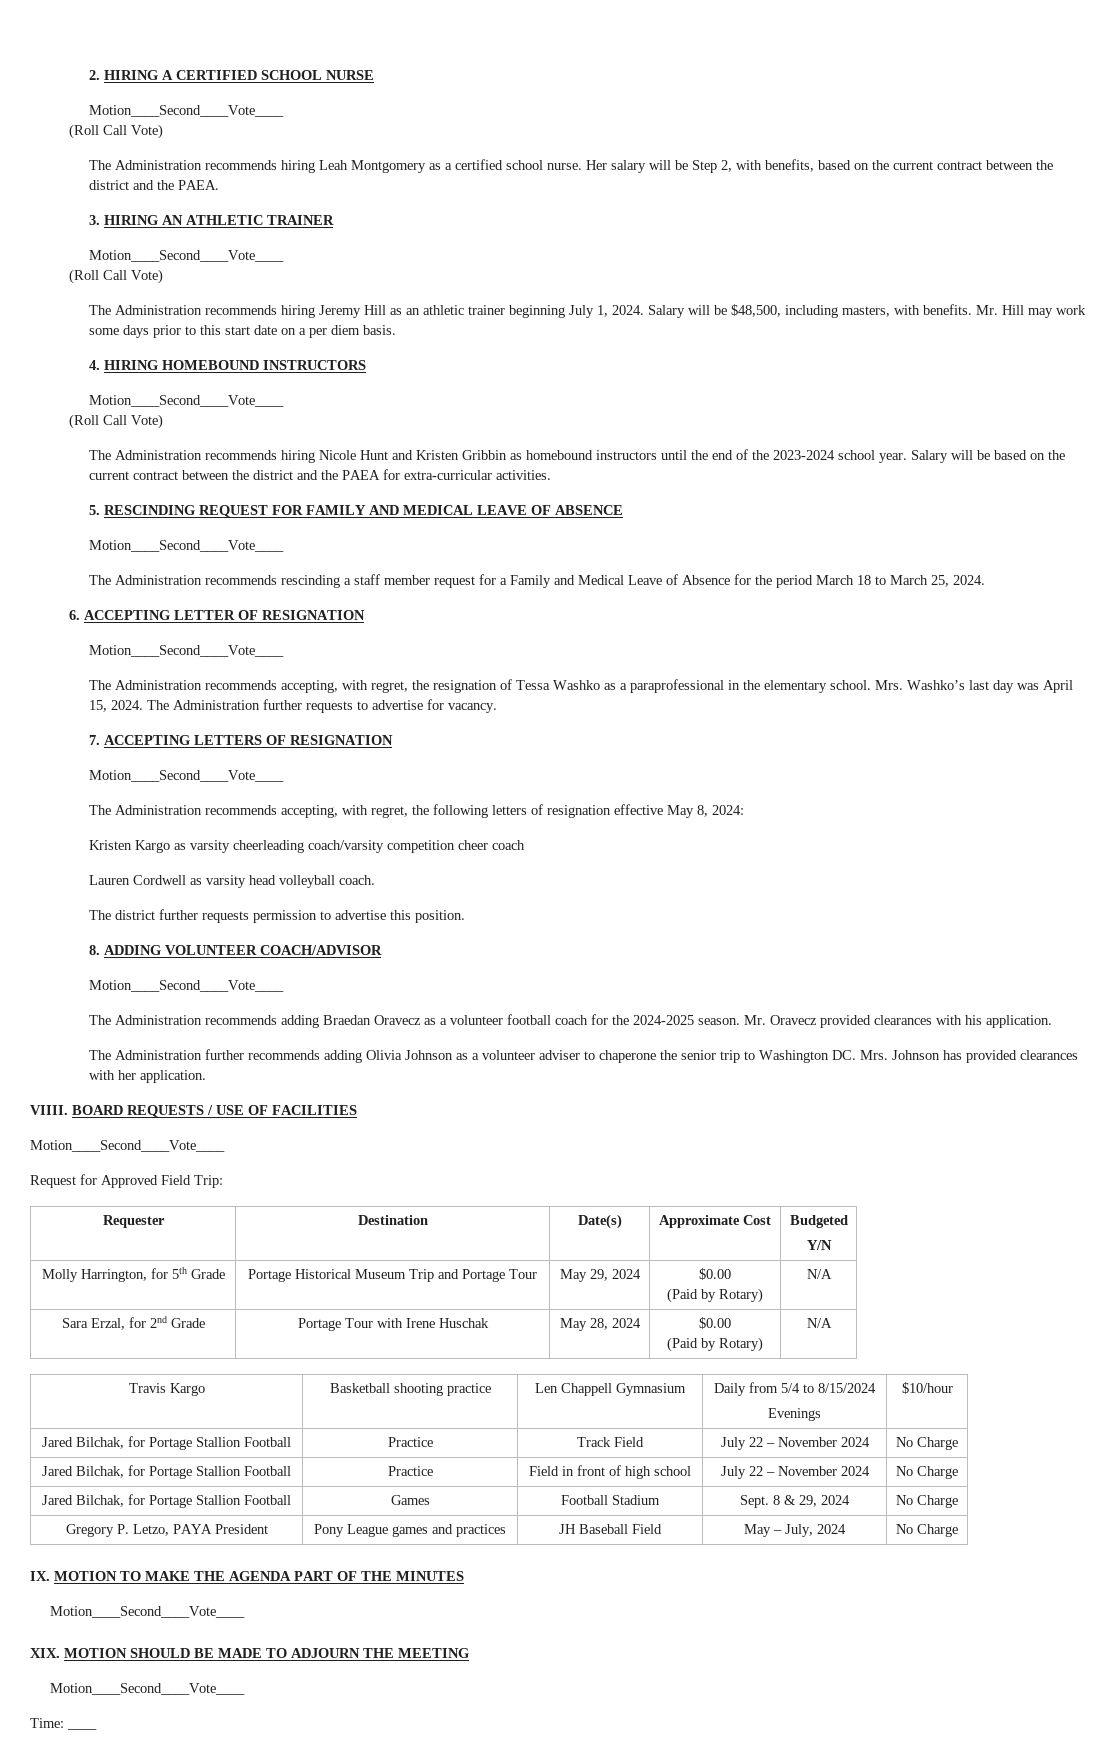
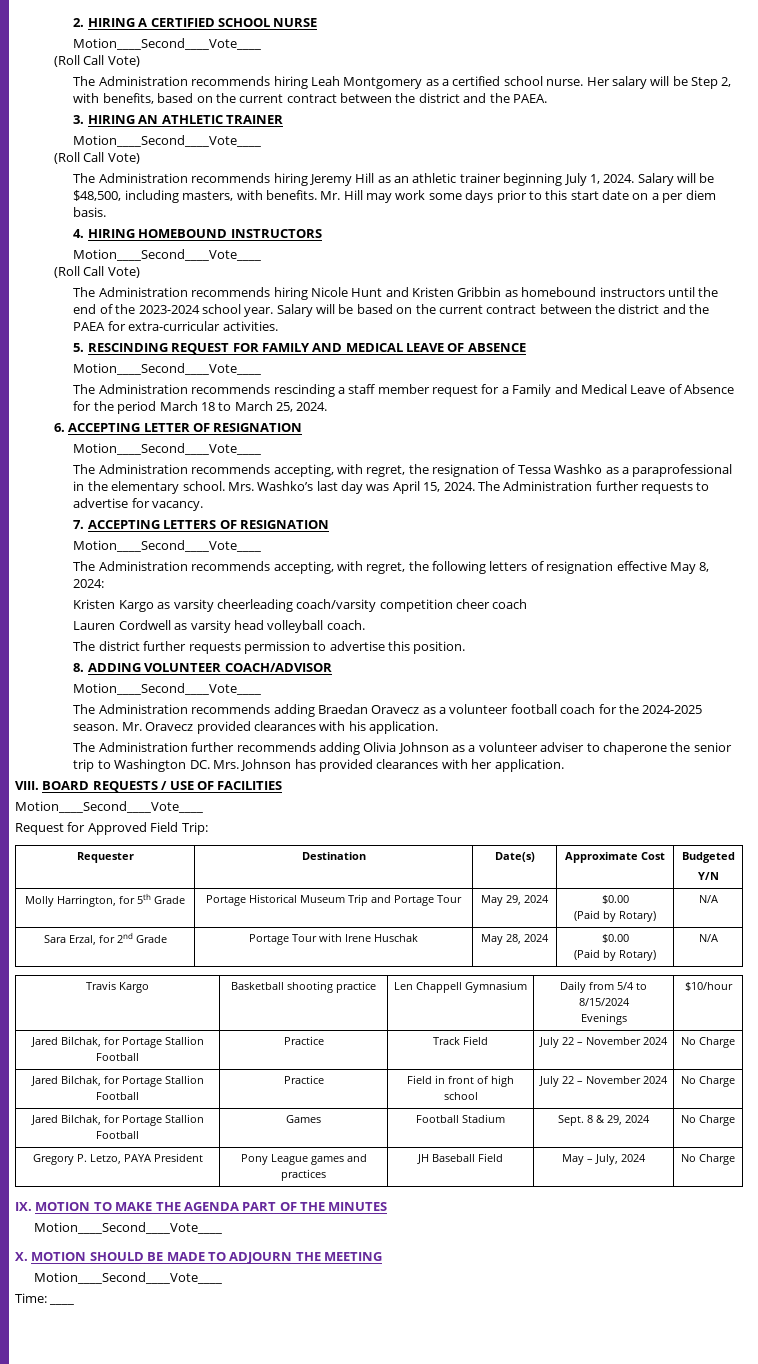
[30,1105,68,1115] VIIII. -> [15,781,39,790] VIII.
[30,1648,60,1658] XIX. -> [15,1252,28,1261] X.

